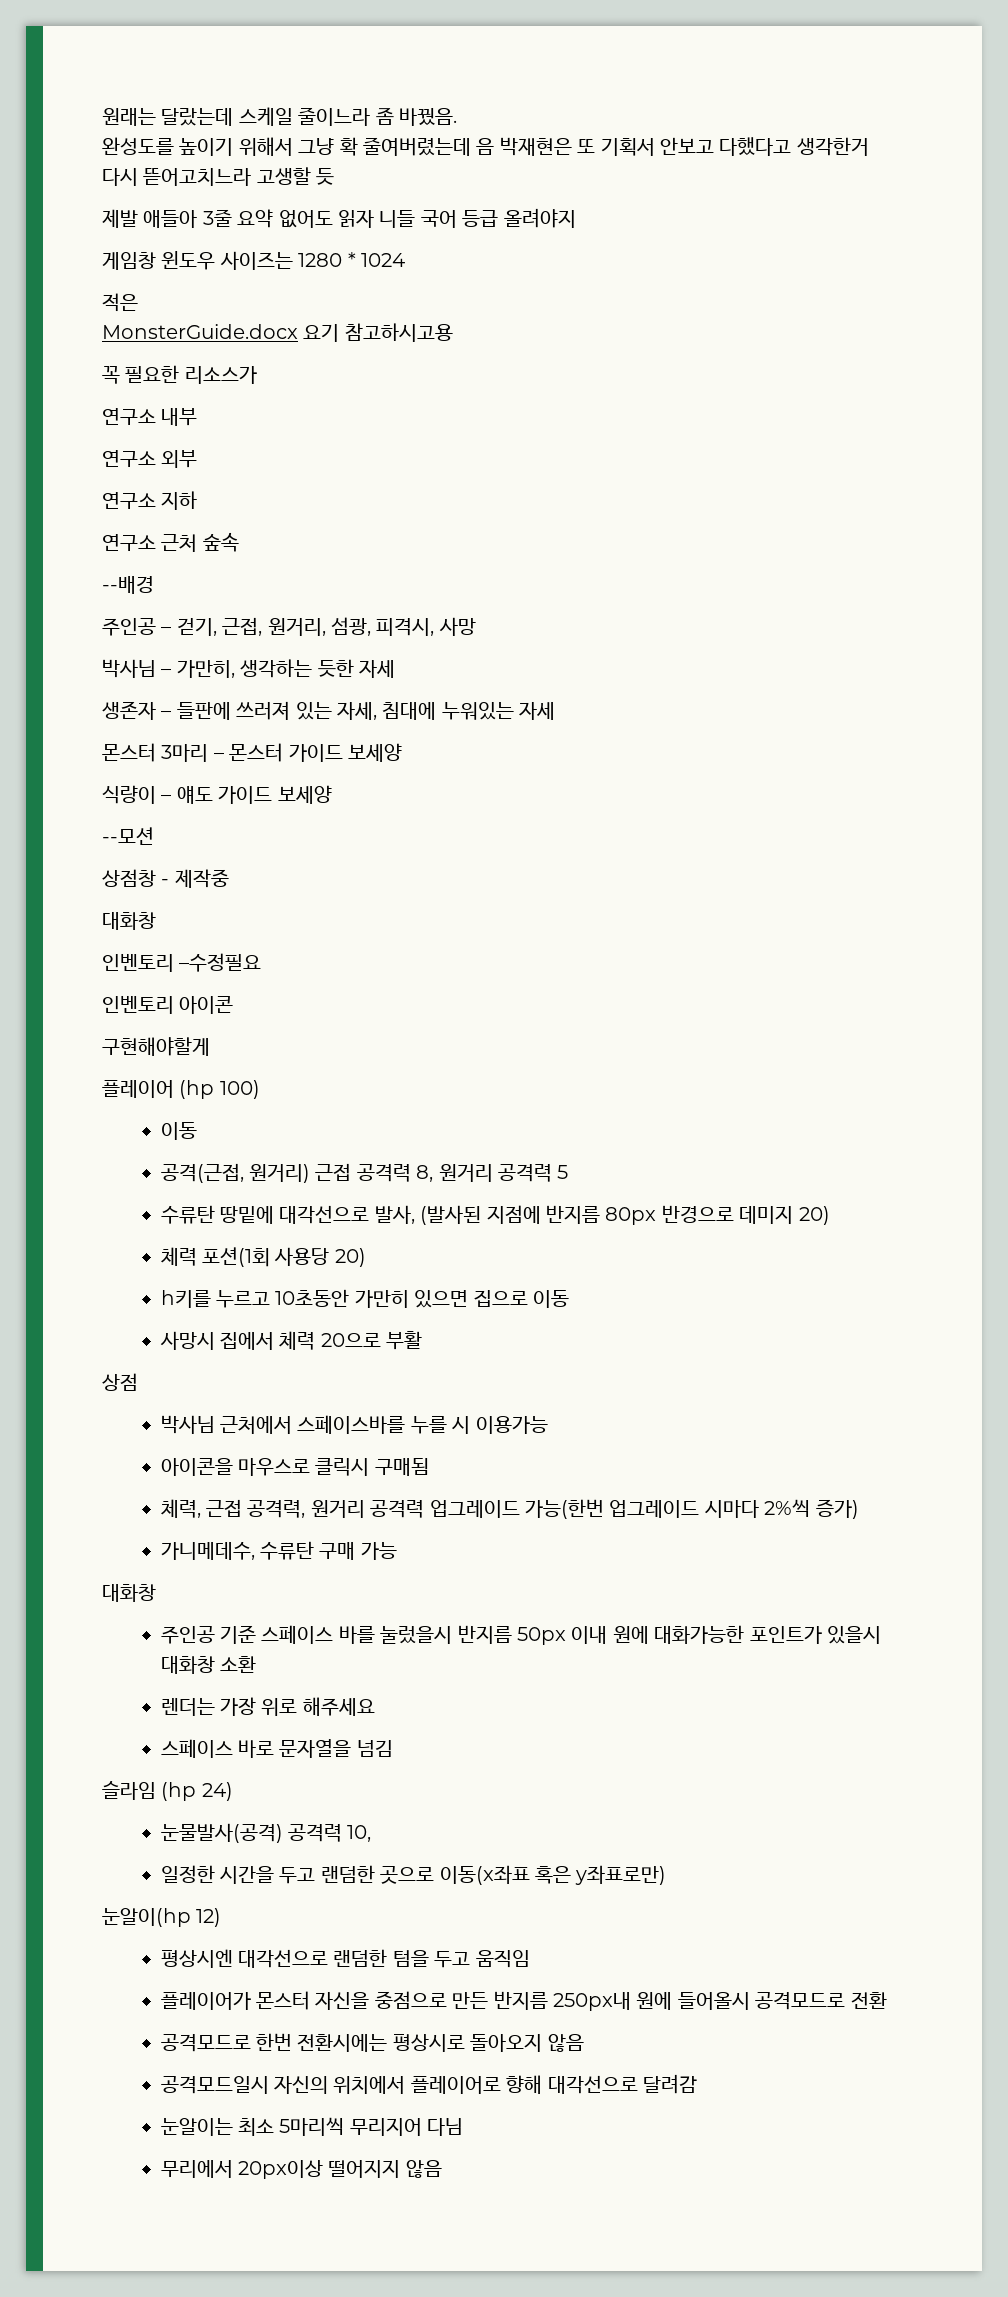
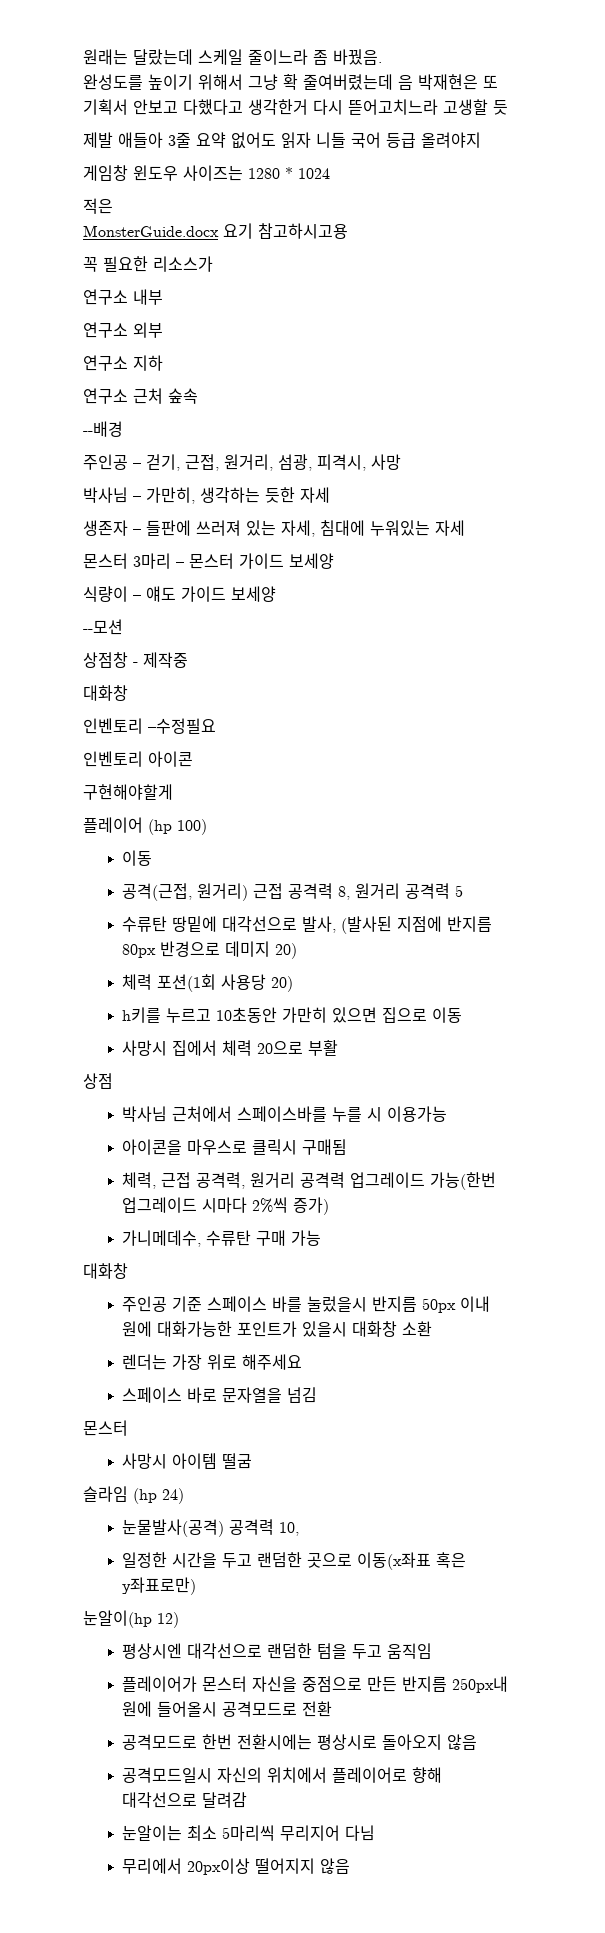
(393, 1748) none -> [83,1420,128,1436] [122,1453,253,1469] // 몬스터 // 사망시 아이템 떨굼

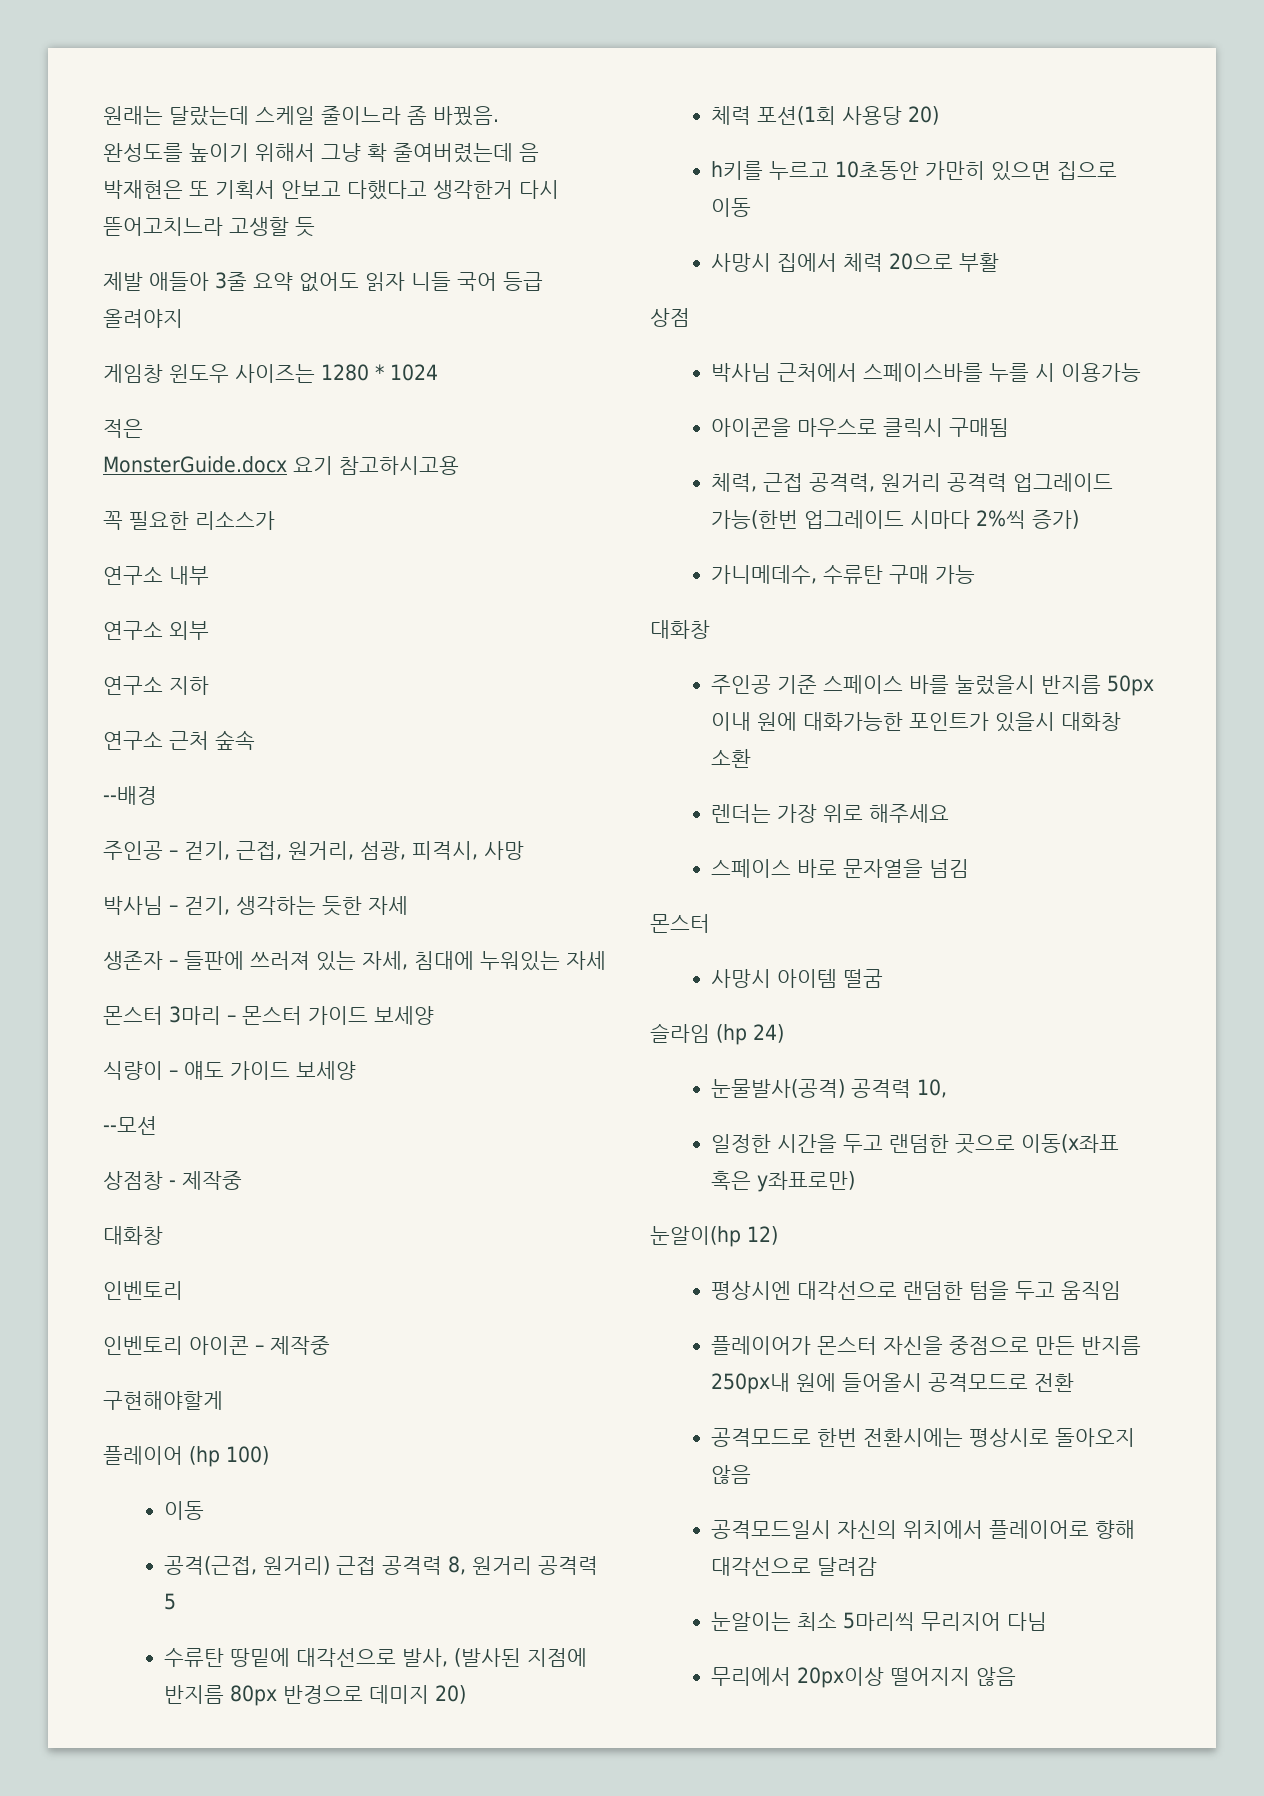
[146,487,195,504] 가만히, -> [184,896,230,915] 걷기,
[148,718,216,734] –수정필요 -> (183, 1290) none
(193, 759) none -> [255,1336,330,1355] – 제작중

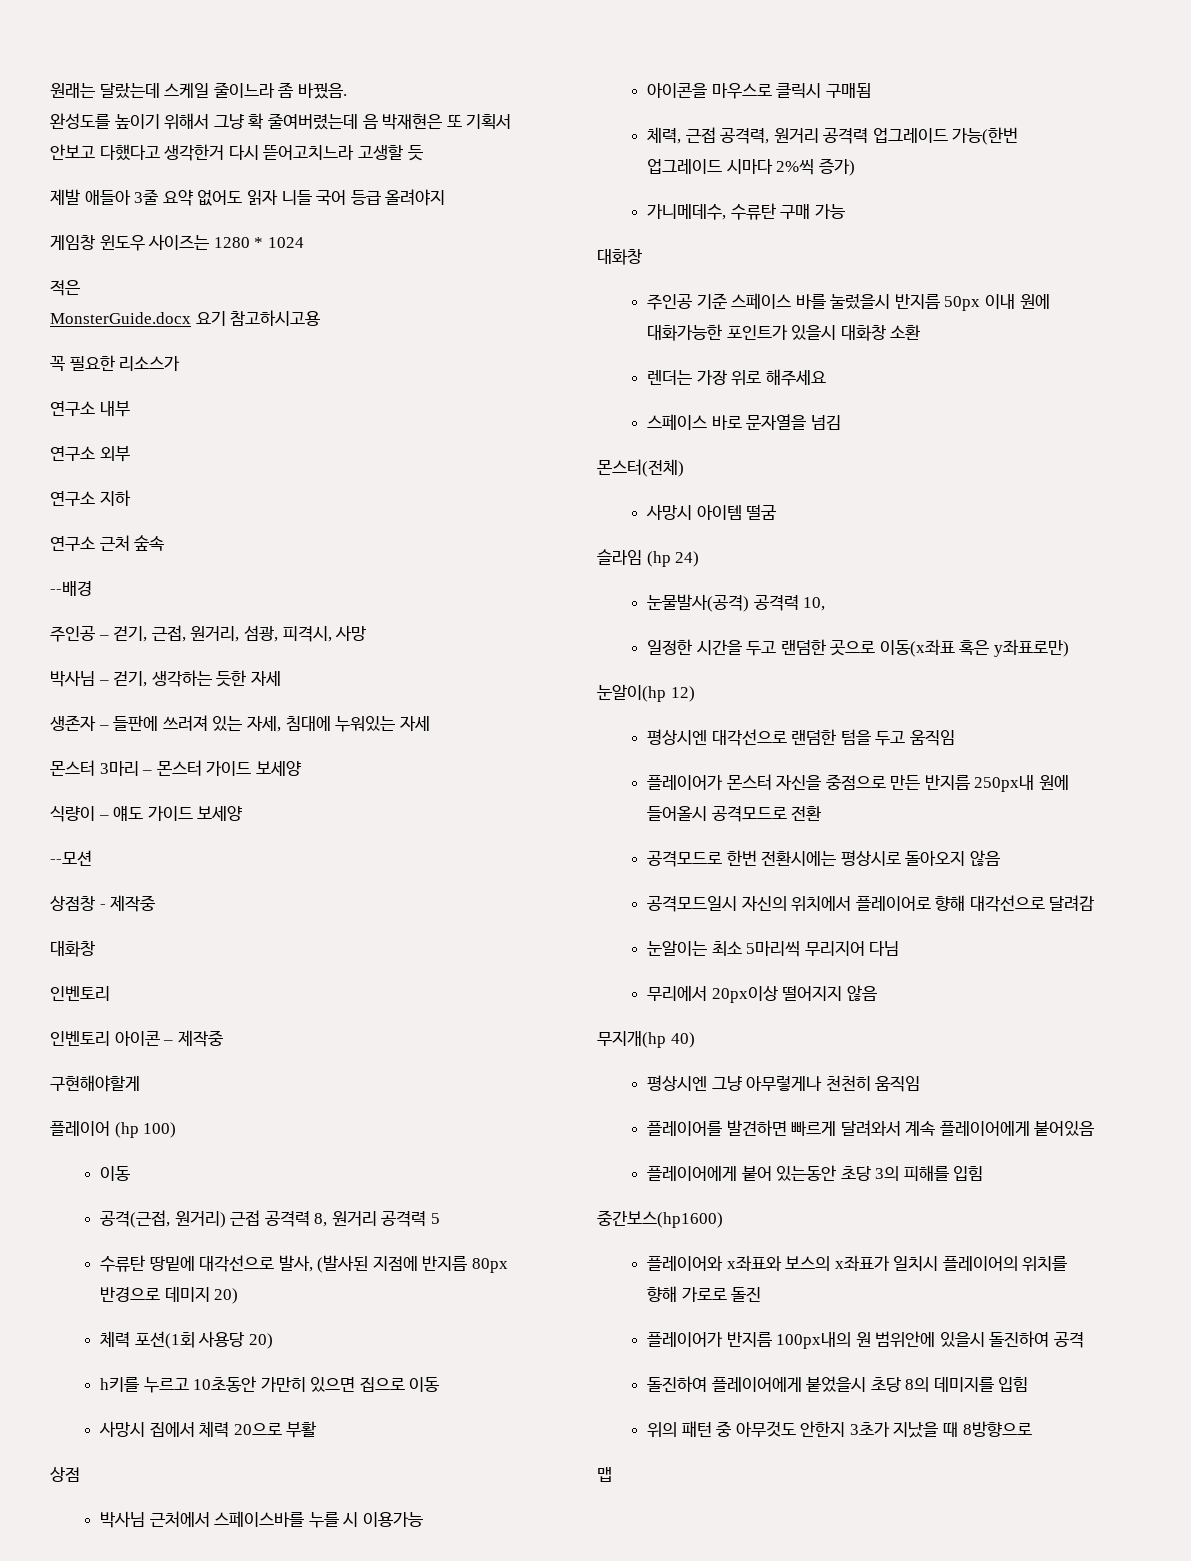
[650,914,710,933] 몬스터 -> [597,459,684,477] 몬스터(전체)
(1017, 1676) none -> [597,1031,695,1048] [646,1075,921,1092] [646,1120,1095,1136] [646,1165,984,1181] [597,1210,723,1228] [646,1255,1068,1272] [646,1286,762,1302] [646,1331,1085,1349] [646,1376,1029,1392] [646,1421,1032,1438] [597,1467,612,1482] // 무지개(hp 40) // 평상시엔 그냥 아무렇게나 천천히 움직임 // 플레이어를 발견하면 빠르게 달려와서 계속 플레이어에게 붙어있음 // 플레이어에게 붙어 있는동안 초당 3의 피해를 입힘 // 중간보스(hp1600) // 플레이어와 x좌표와 보스의 x좌표가 일치시 플레이어의 위치를 향해 가로로 돌진 // 플레이어가 반지름 100px내의 원 범위안에 있을시 돌진하여 공격 // 돌진하여 플레이어에게 붙었을시 초당 8의 데미지를 입힘 // 위의 패턴 중 아무것도 안한지 3초가 지났을 때 8방향으로 // 맵

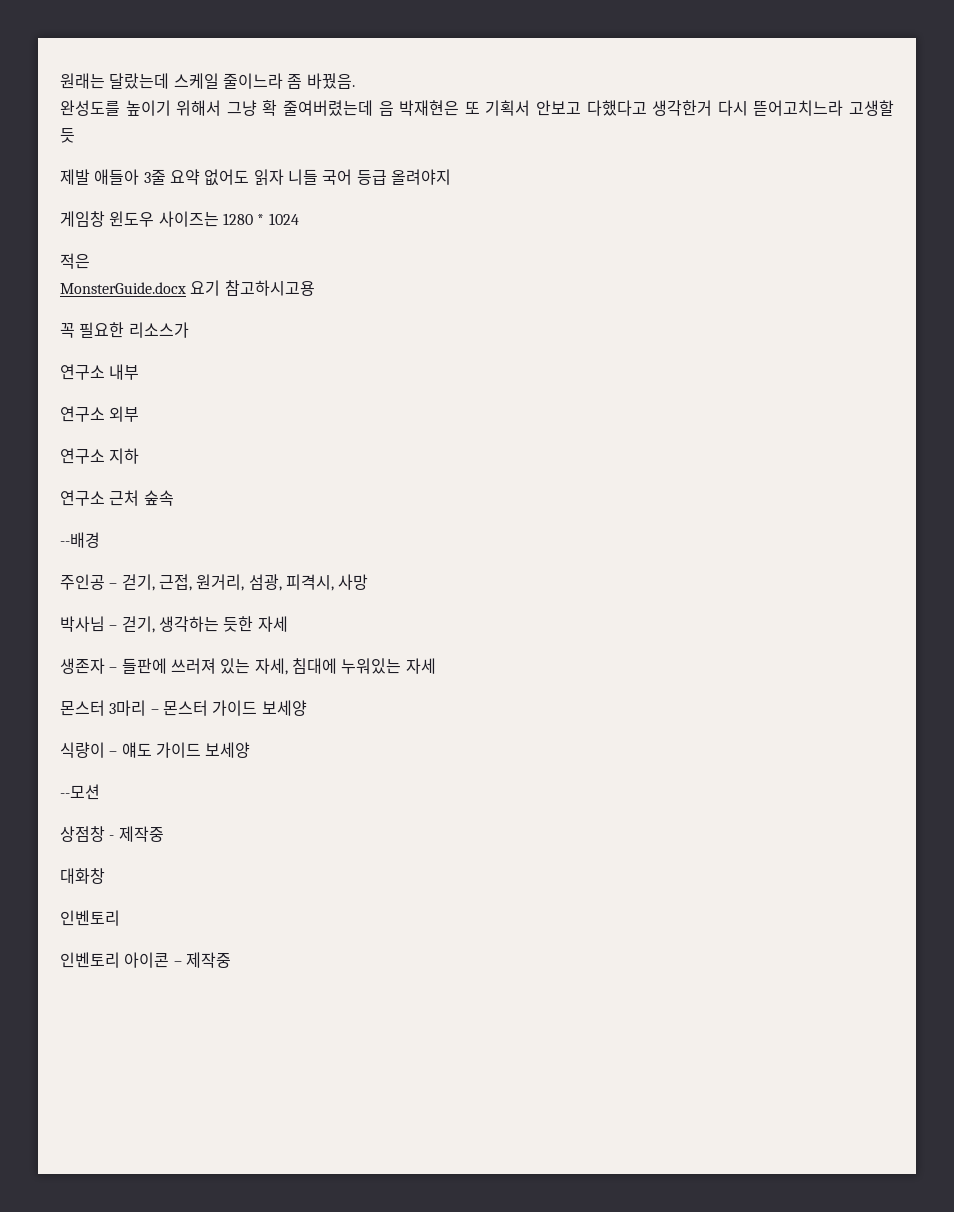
[50,1075,140,1092] [50,1121,177,1138] [99,1166,130,1181] [99,1210,441,1228] [99,1255,509,1273] [99,1287,239,1304] [99,1331,273,1349] [99,1376,440,1393] [98,1421,317,1438] [50,1467,80,1482] [99,1511,423,1528] [646,83,871,99] [646,127,1019,145] [646,158,855,176] [646,203,845,220] [597,249,642,265] [646,293,1050,311] [646,324,921,341] [646,369,826,386] [646,414,841,430] [597,459,684,477] [645,504,777,520] [597,549,700,567] [646,594,826,612] [646,639,1070,657] [597,684,695,702] [646,729,955,746] [646,774,1070,792] [646,806,822,822] [646,850,1000,867] [646,895,1095,912] [646,940,900,957] [646,985,877,1003] [597,1031,695,1048] [646,1075,921,1092] [646,1120,1095,1136] [646,1165,984,1181] [597,1210,723,1228] [646,1255,1068,1272] [646,1286,762,1302] [646,1331,1085,1349] [646,1376,1029,1392] [646,1421,1032,1438] [597,1467,612,1482] // 구현해야할게 // 플레이어 (hp 100) // 이동 // 공격(근접, 원거리) 근접 공격력 8, 원거리 공격력 5 // 수류탄 땅밑에 대각선으로 발사, (발사된 지점에 반지름 80px 반경으로 데미지 20) // 체력 포션(1회 사용당 20) // h키를 누르고 10초동안 가만히 있으면 집으로 이동 // 사망시 집에서 체력 20으로 부활 // 상점 // 박사님 근처에서 스페이스바를 누를 시 이용가능 // 아이콘을 마우스로 클릭시 구매됨 // 체력, 근접 공격력, 원거리 공격력 업그레이드 가능(한번 업그레이드 시마다 2%씩 증가) // 가니메데수, 수류탄 구매 가능 // 대화창 // 주인공 기준 스페이스 바를 눌렀을시 반지름 50px 이내 원에 대화가능한 포인트가 있을시 대화창 소환 // 렌더는 가장 위로 해주세요 // 스페이스 바로 문자열을 넘김 // 몬스터(전체) // 사망시 아이템 떨굼 // 슬라임 (hp 24) // 눈물발사(공격) 공격력 10, // 일정한 시간을 두고 랜덤한 곳으로 이동(x좌표 혹은 y좌표로만) // 눈알이(hp 12) // 평상시엔 대각선으로 랜덤한 텀을 두고 움직임 // 플레이어가 몬스터 자신을 중점으로 만든 반지름 250px내 원에 들어올시 공격모드로 전환 // 공격모드로 한번 전환시에는 평상시로 돌아오지 않음 // 공격모드일시 자신의 위치에서 플레이어로 향해 대각선으로 달려감 // 눈알이는 최소 5마리씩 무리지어 다님 // 무리에서 20px이상 떨어지지 않음 // 무지개(hp 40) // 평상시엔 그냥 아무렇게나 천천히 움직임 // 플레이어를 발견하면 빠르게 달려와서 계속 플레이어에게 붙어있음 // 플레이어에게 붙어 있는동안 초당 3의 피해를 입힘 // 중간보스(hp1600) // 플레이어와 x좌표와 보스의 x좌표가 일치시 플레이어의 위치를 향해 가로로 돌진 // 플레이어가 반지름 100px내의 원 범위안에 있을시 돌진하여 공격 // 돌진하여 플레이어에게 붙었을시 초당 8의 데미지를 입힘 // 위의 패턴 중 아무것도 안한지 3초가 지났을 때 8방향으로 // 맵 -> (231, 960) none

